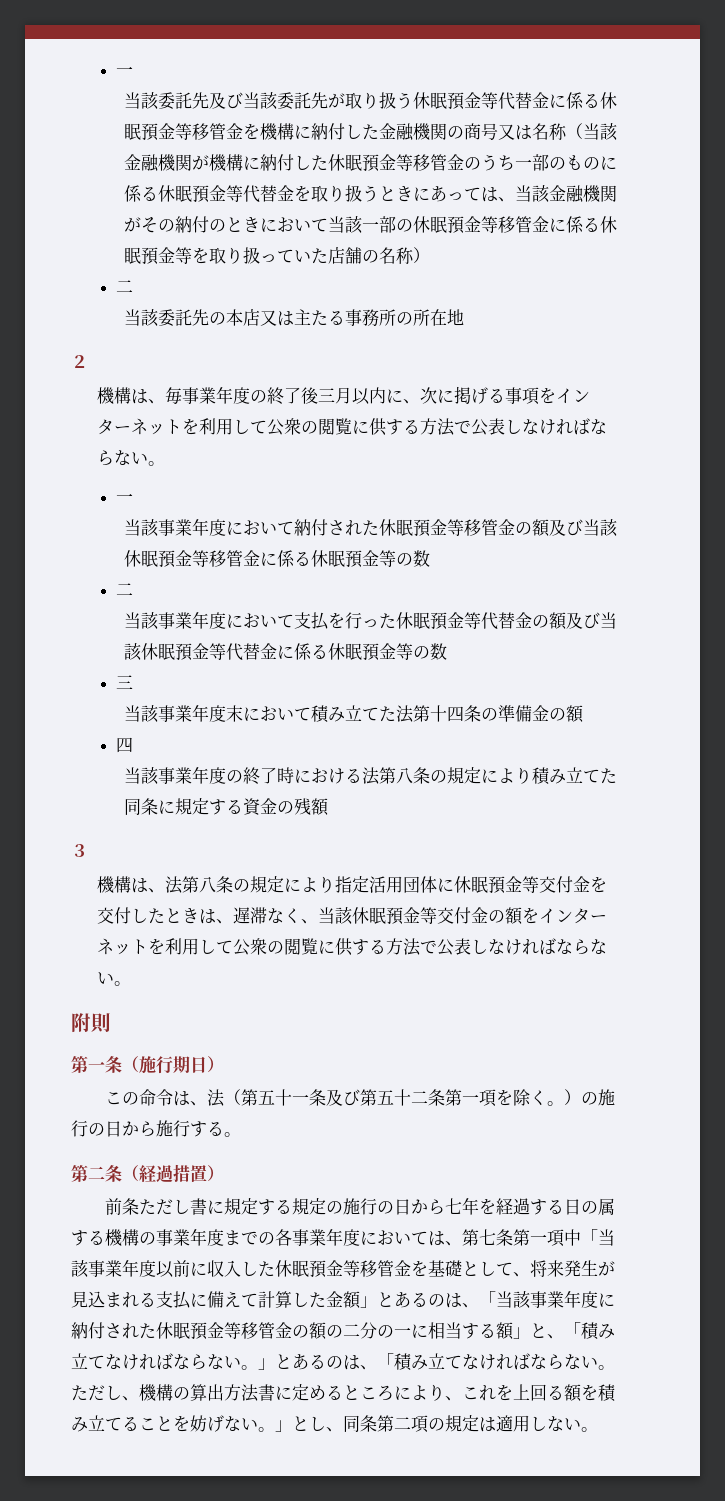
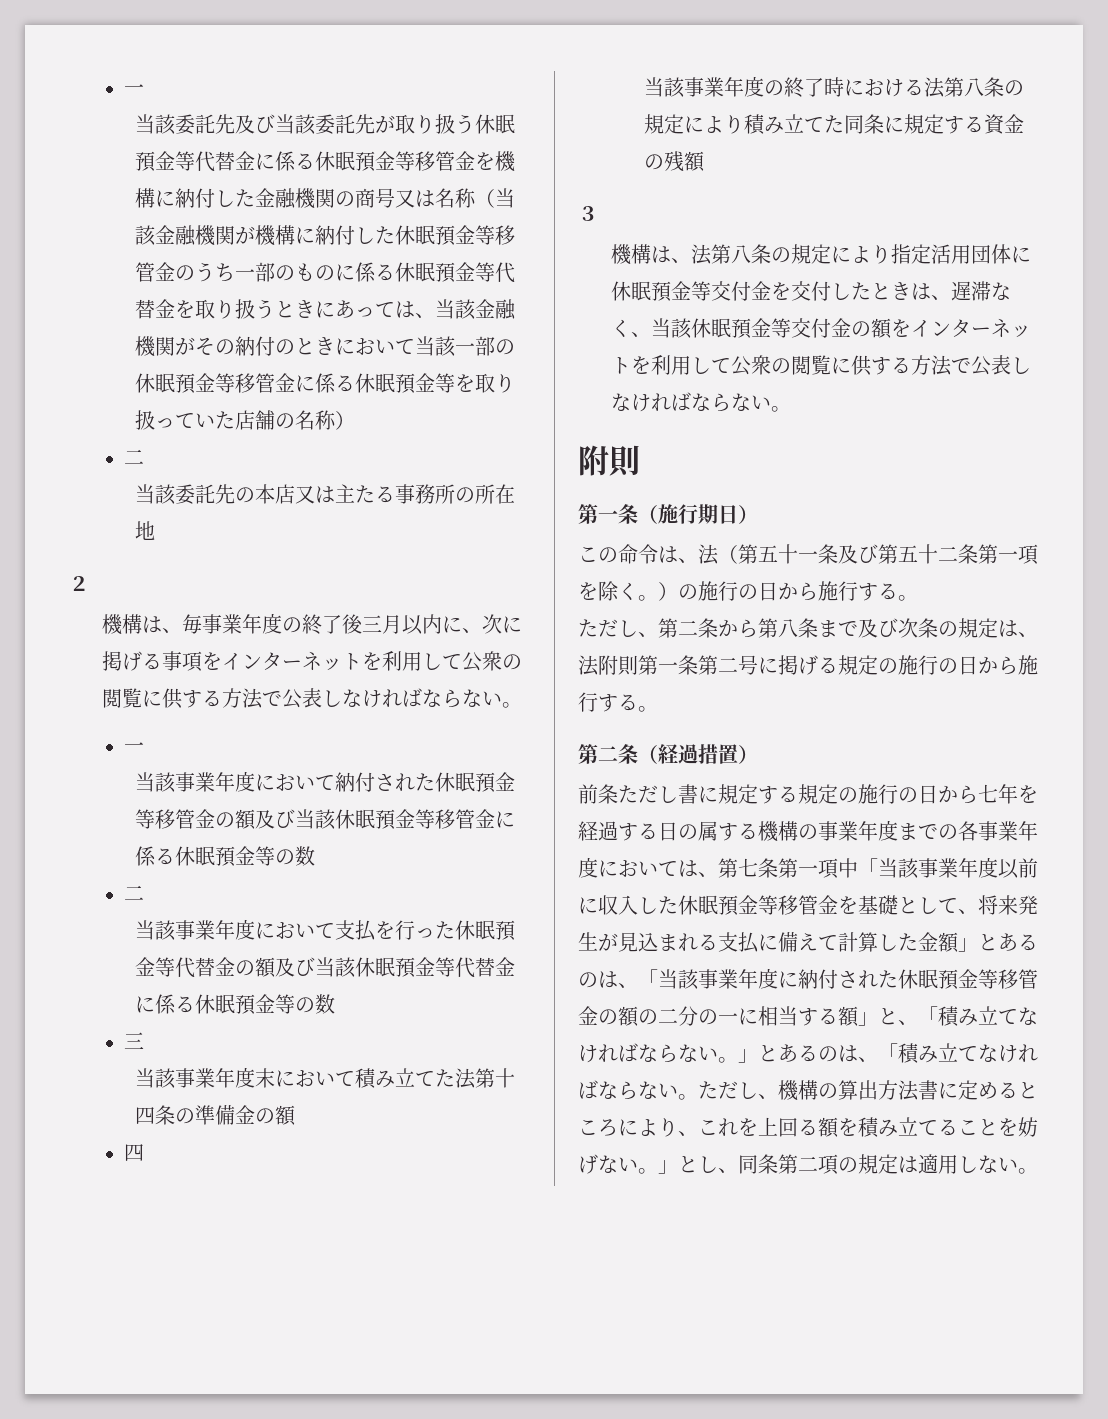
(241, 1134) none -> [578,618,1038,638] [578,655,1038,676] [578,692,658,712] // ただし、第二条から第八条まで及び次条の規定は、法附則第一条第二号に掲げる規定の施行の日から施行する。

